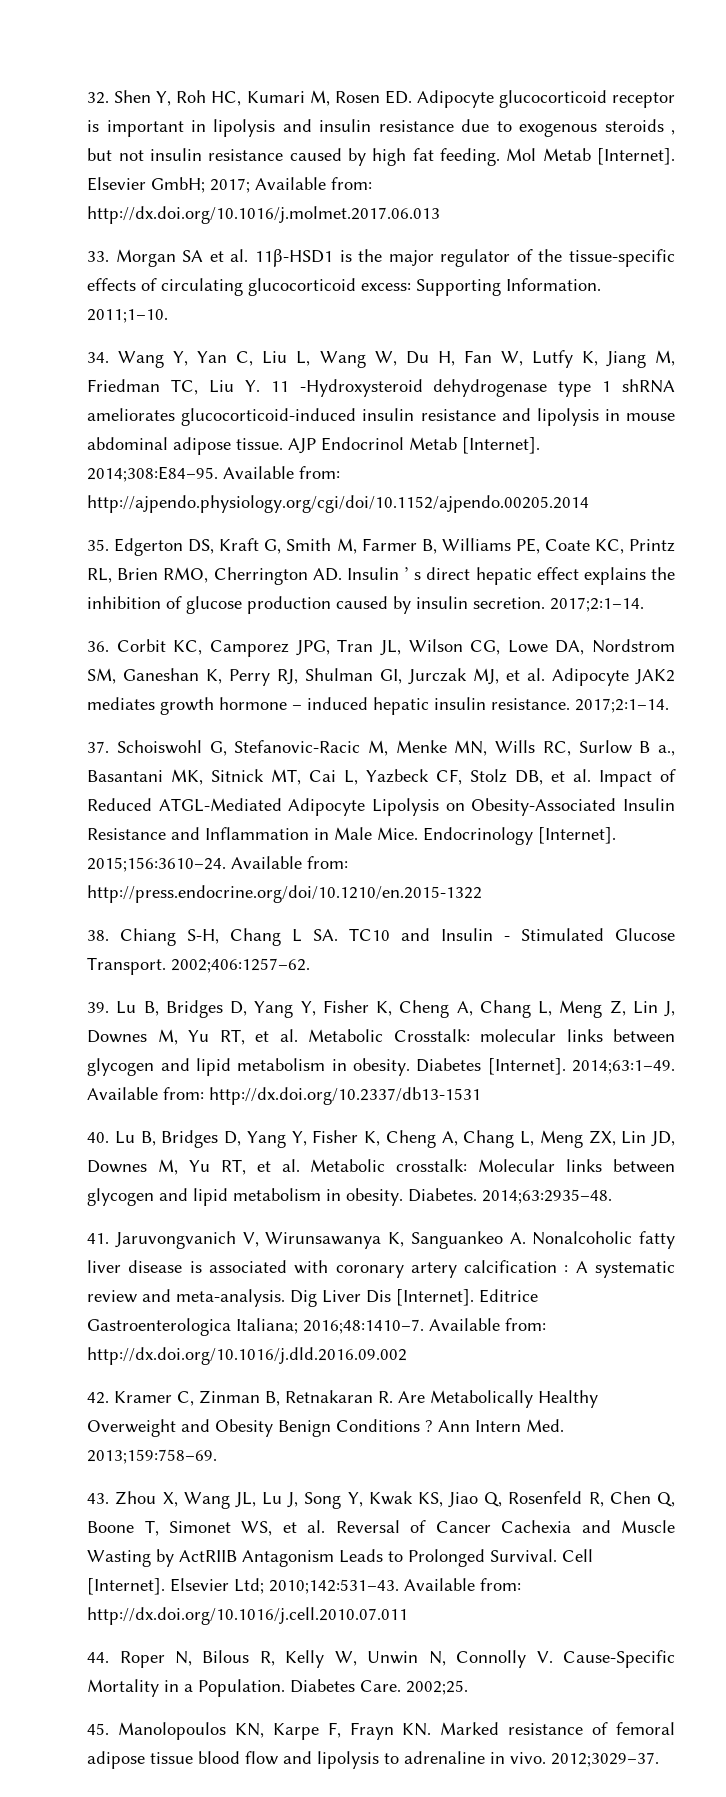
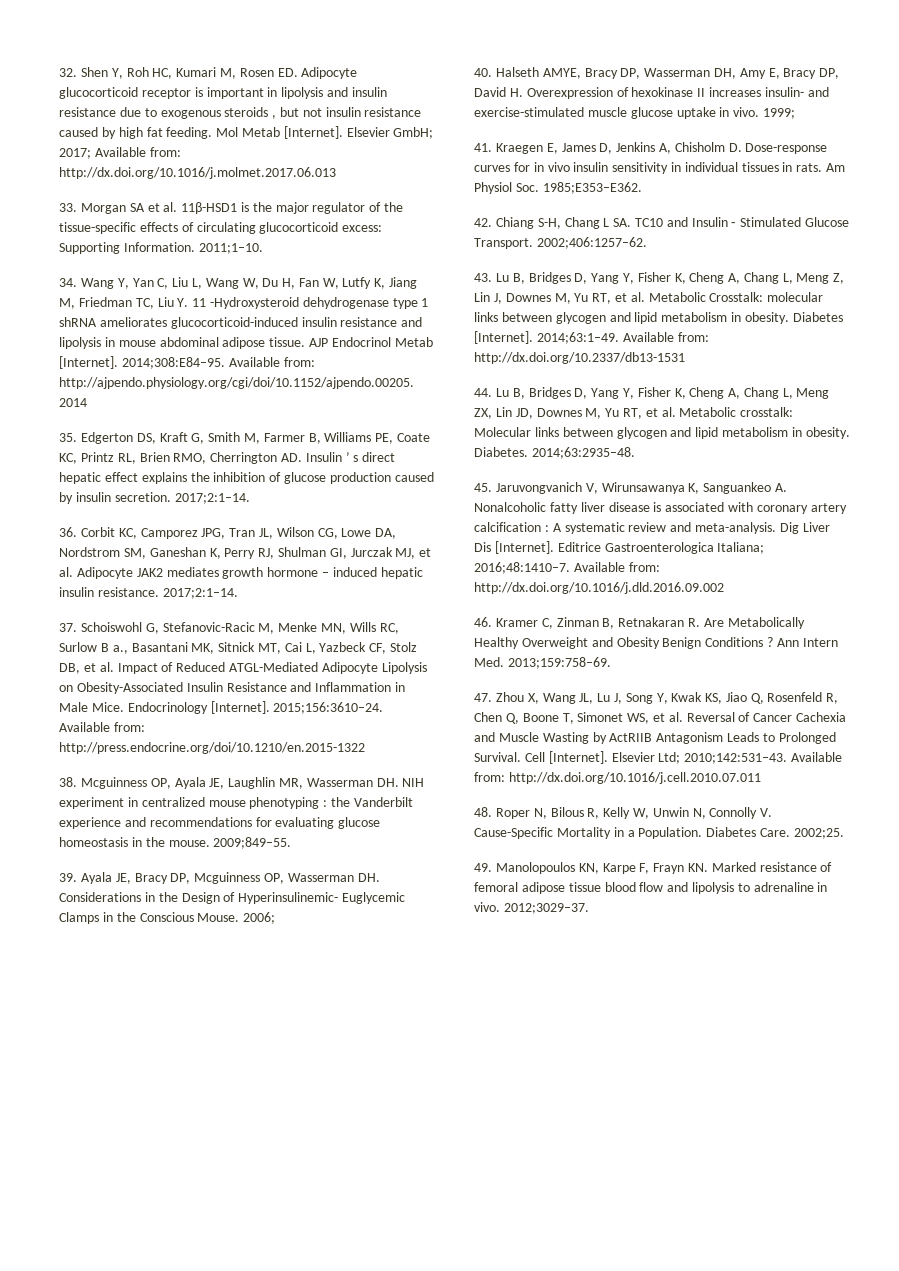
(110, 935) none -> [81,777,425,789] [59,797,413,809] [59,817,381,829] [59,837,292,849] [59,872,380,884] [59,892,405,904] [59,912,276,924] [474,67,840,79] [474,87,829,99] [474,107,795,119] [474,142,828,154] [474,162,845,174] [474,182,642,194] [474,218,493,227] Mcguinness OP, Ayala JE, Laughlin MR, Wasserman DH. NIH experiment in centralized mouse phenotyping : the Vanderbilt experience and recommendations for evaluating glucose homeostasis in the mouse. 2009;849–55. // 39. Ayala JE, Bracy DP, Mcguinness OP, Wasserman DH. Considerations in the Design of Hyperinsulinemic- Euglycemic Clamps in the Conscious Mouse. 2006; // 40. Halseth AMYE, Bracy DP, Wasserman DH, Amy E, Bracy DP, David H. Overexpression of hexokinase II increases insulin- and exercise-stimulated muscle glucose uptake in vivo. 1999; // 41. Kraegen E, James D, Jenkins A, Chisholm D. Dose-response curves for in vivo insulin sensitivity in individual tissues in rats. Am Physiol Soc. 1985;E353–E362. // 42.
[87,1002,110,1013] 39. -> [474,273,493,282] 43.
[87,1132,110,1143] 40. -> [474,388,493,397] 44.
[87,1233,110,1244] 41. -> [474,483,493,492] 45.
[87,1392,110,1404] 42. -> [474,617,493,627] 46.
[87,1493,110,1504] 43. -> [474,693,493,702] 47.
[87,1652,110,1663] 44. -> [474,807,493,817] 48.
[87,1723,110,1735] 45. -> [474,863,493,872] 49.

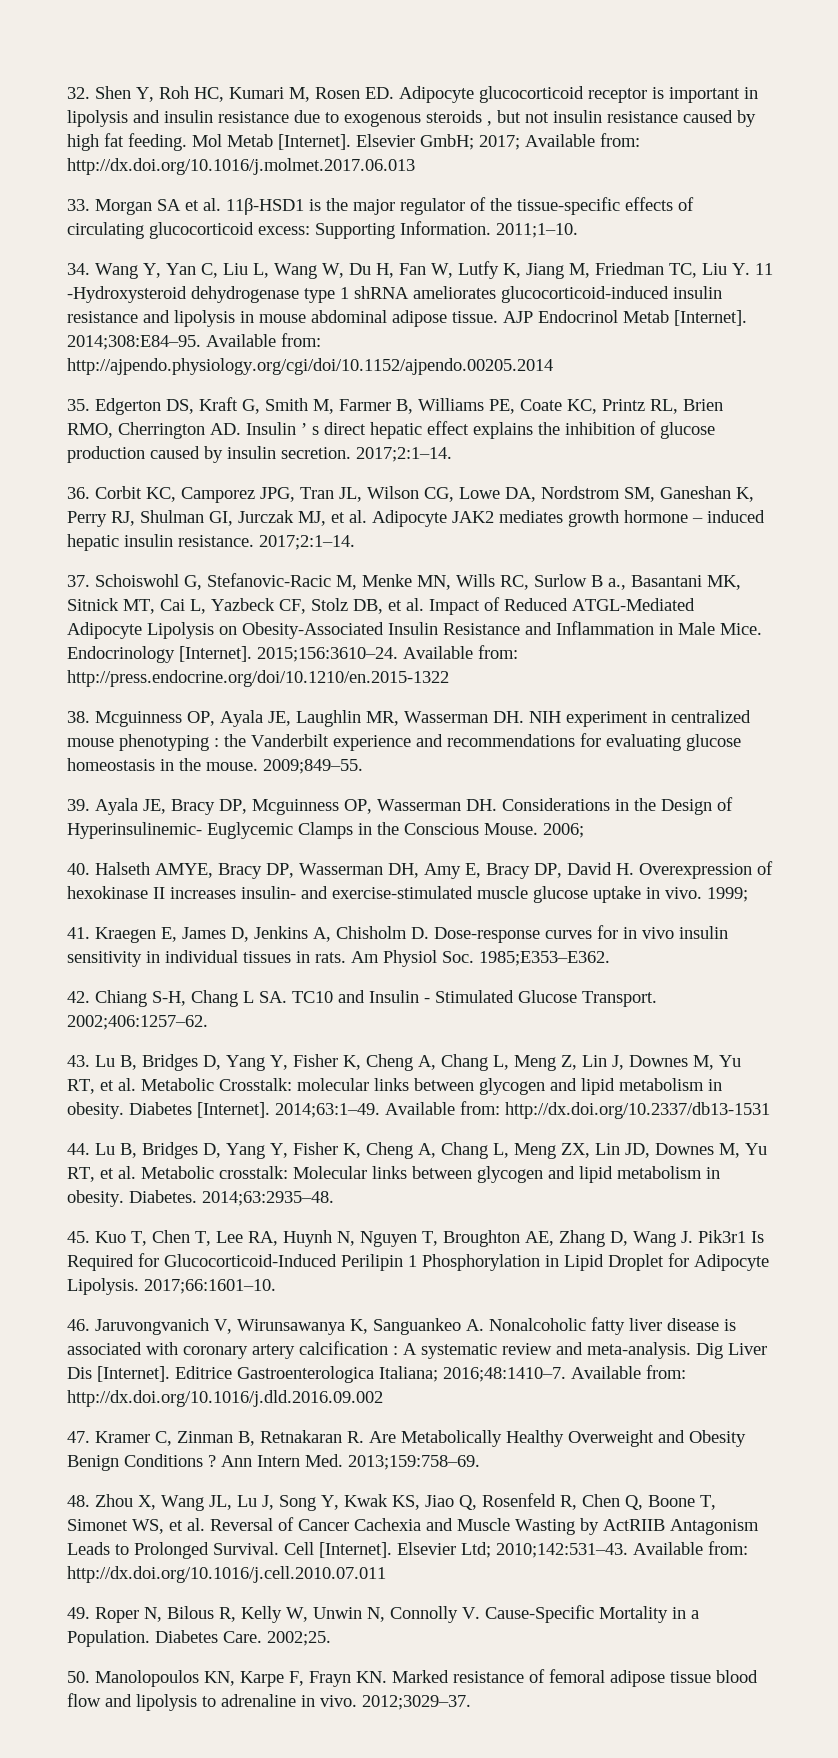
(493, 487) none -> [94,1230,764,1247] [66,1253,769,1271] [66,1278,276,1295] [66,1319,90,1331] Kuo T, Chen T, Lee RA, Huynh N, Nguyen T, Broughton AE, Zhang D, Wang J. Pik3r1 Is Required for Glucocorticoid-Induced Perilipin 1 Phosphorylation in Lipid Droplet for Adipocyte Lipolysis. 2017;66:1601–10. // 46.
[474,617,493,627] 46. -> [66,1431,90,1443] 47.
[474,693,493,702] 47. -> [66,1495,90,1507] 48.
[474,807,493,817] 48. -> [66,1607,90,1619] 49.
[474,863,493,872] 49. -> [66,1671,90,1683] 50.

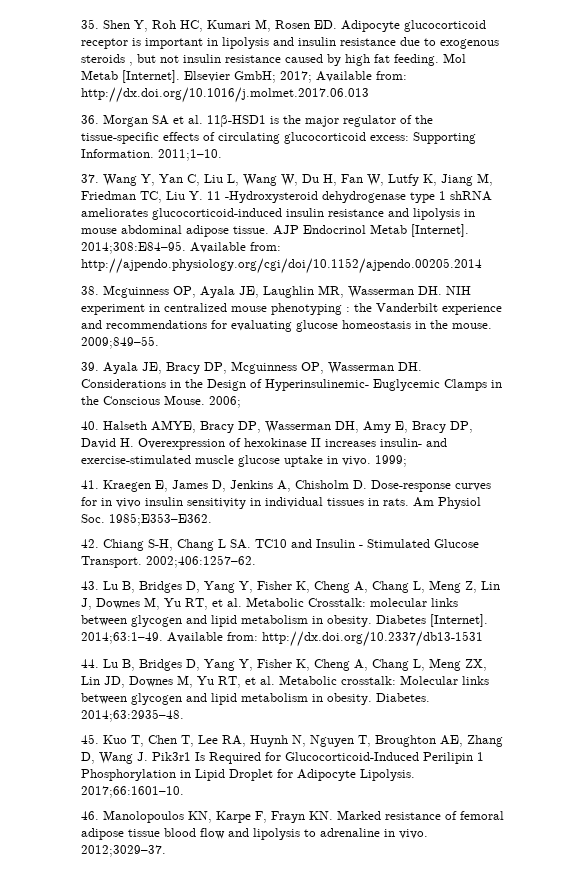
[66,87,90,99] 32. -> [81,19,100,29] 35.
[66,199,90,211] 33. -> [81,115,100,124] 36.
[66,263,90,275] 34. -> [81,174,100,183] 37.
[66,397,723,415] [66,421,715,439] [66,446,452,463] [66,486,754,503] [66,510,765,527] [66,534,355,551] [66,573,741,590] [66,597,695,615] [66,621,762,639] [66,645,518,663] [66,670,449,687] // 35. Edgerton DS, Kraft G, Smith M, Farmer B, Williams PE, Coate KC, Printz RL, Brien RMO, Cherrington AD. Insulin ’ s direct hepatic effect explains the inhibition of glucose production caused by insulin secretion. 2017;2:1–14. // 36. Corbit KC, Camporez JPG, Tran JL, Wilson CG, Lowe DA, Nordstrom SM, Ganeshan K, Perry RJ, Shulman GI, Jurczak MJ, et al. Adipocyte JAK2 mediates growth hormone – induced hepatic insulin resistance. 2017;2:1–14. // 37. Schoiswohl G, Stefanovic-Racic M, Menke MN, Wills RC, Surlow B a., Basantani MK, Sitnick MT, Cai L, Yazbeck CF, Stolz DB, et al. Impact of Reduced ATGL-Mediated Adipocyte Lipolysis on Obesity-Associated Insulin Resistance and Inflammation in Male Mice. Endocrinology [Internet]. 2015;156:3610–24. Available from: http://press.endocrine.org/doi/10.1210/en.2015-1322 -> (483, 266) none
[94,1317,736,1335] [66,1341,767,1359] [66,1365,686,1383] [66,1390,383,1407] [66,1430,746,1447] [66,1454,480,1471] [66,1493,716,1511] [66,1517,759,1535] [66,1541,748,1559] [66,1566,386,1583] [66,1605,699,1623] [66,1630,331,1647] [66,1671,90,1683] Jaruvongvanich V, Wirunsawanya K, Sanguankeo A. Nonalcoholic fatty liver disease is associated with coronary artery calcification : A systematic review and meta-analysis. Dig Liver Dis [Internet]. Editrice Gastroenterologica Italiana; 2016;48:1410–7. Available from: http://dx.doi.org/10.1016/j.dld.2016.09.002 // 47. Kramer C, Zinman B, Retnakaran R. Are Metabolically Healthy Overweight and Obesity Benign Conditions ? Ann Intern Med. 2013;159:758–69. // 48. Zhou X, Wang JL, Lu J, Song Y, Kwak KS, Jiao Q, Rosenfeld R, Chen Q, Boone T, Simonet WS, et al. Reversal of Cancer Cachexia and Muscle Wasting by ActRIIB Antagonism Leads to Prolonged Survival. Cell [Internet]. Elsevier Ltd; 2010;142:531–43. Available from: http://dx.doi.org/10.1016/j.cell.2010.07.011 // 49. Roper N, Bilous R, Kelly W, Unwin N, Connolly V. Cause-Specific Mortality in a Population. Diabetes Care. 2002;25. // 50. -> (100, 815) none

